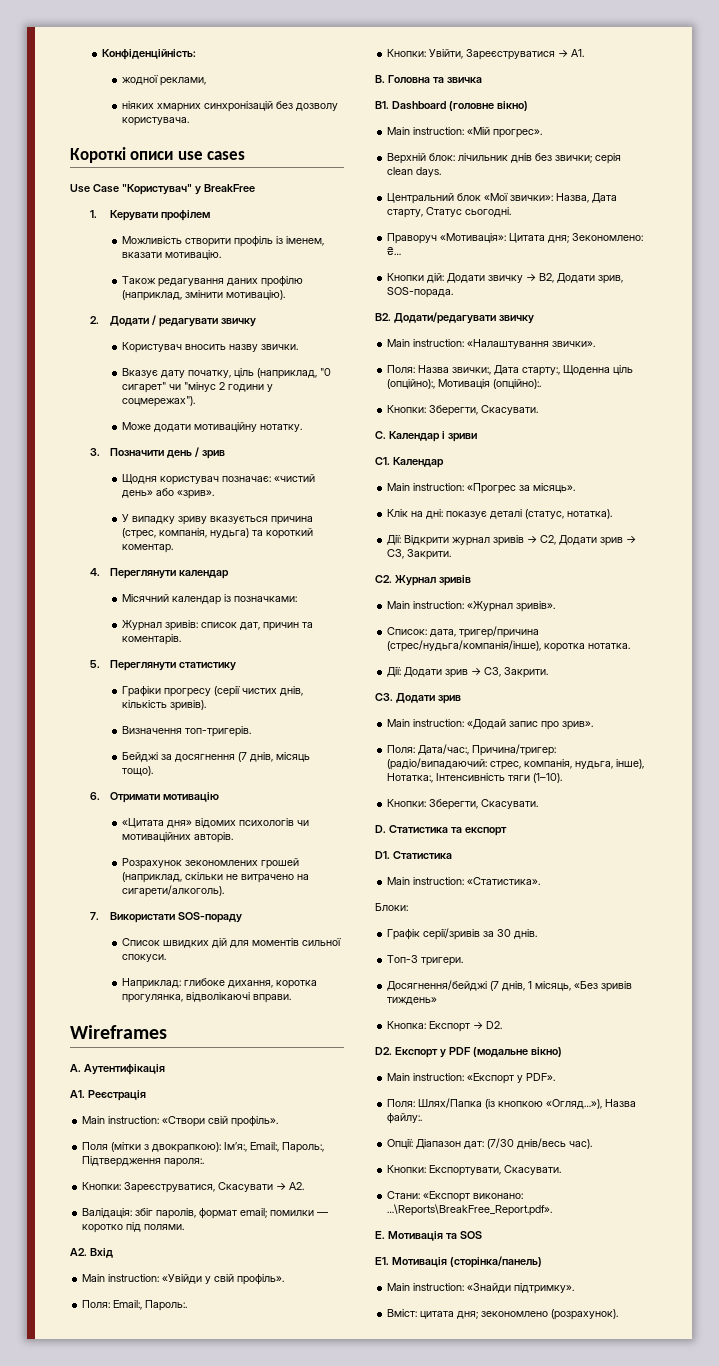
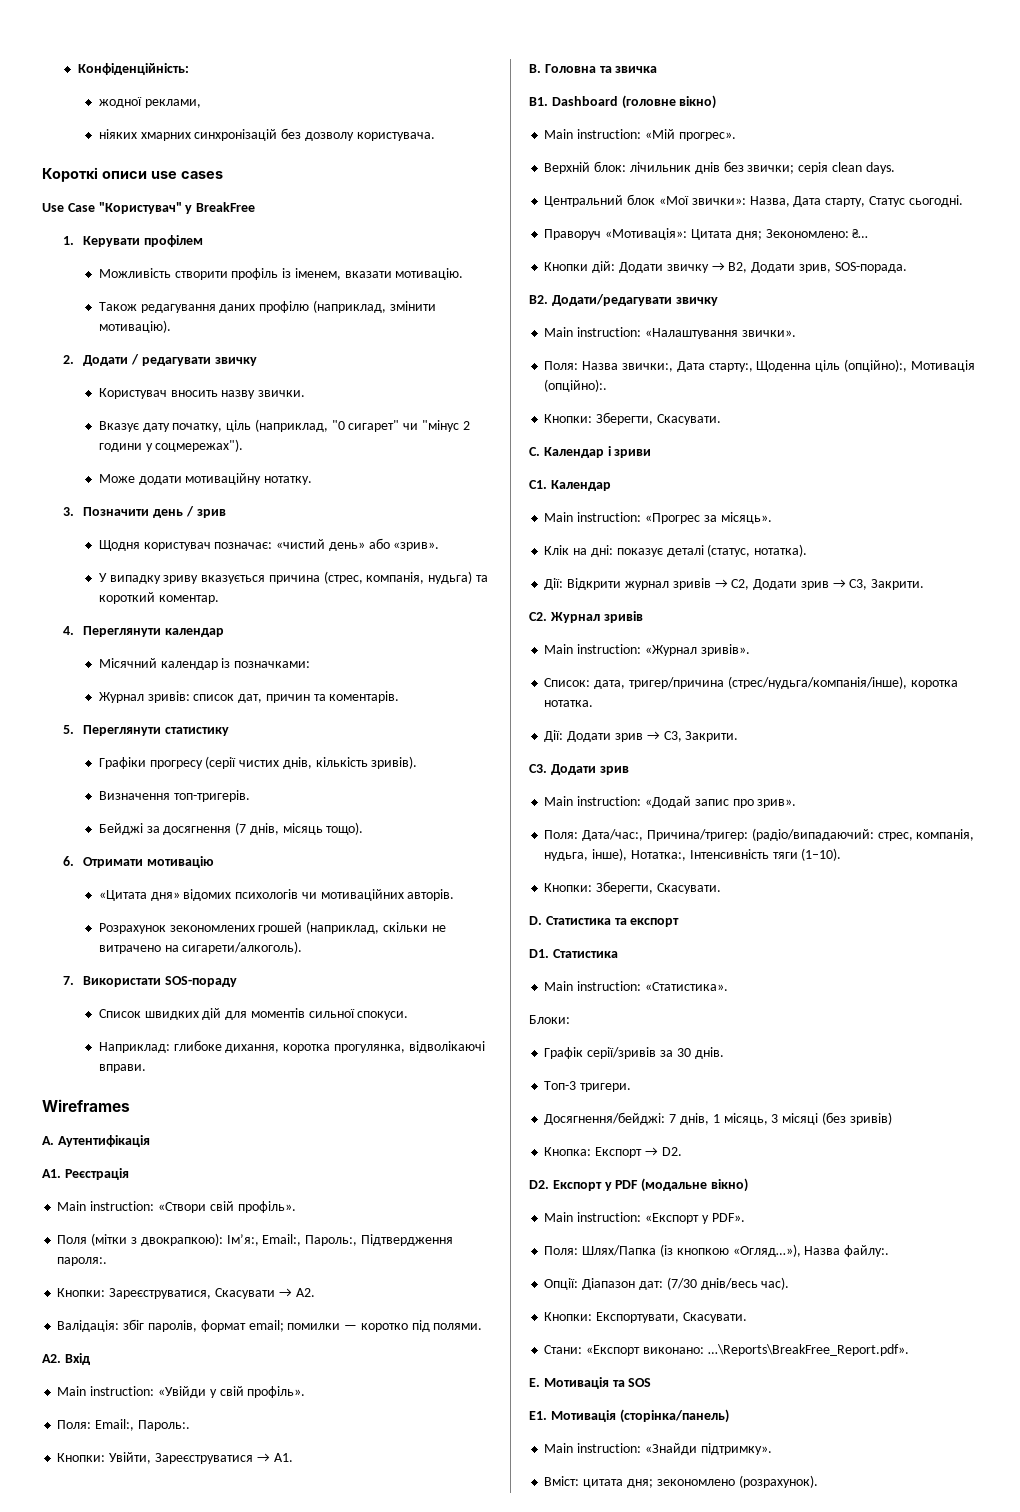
[387,980,500,991] Досягнення/бейджі (7 -> [544,1112,677,1125] Досягнення/бейджі: 7
[574,981,633,992] [387,997,438,1005] «Без зривів тиждень» -> [771,1112,892,1125] 3 місяці (без зривів)

